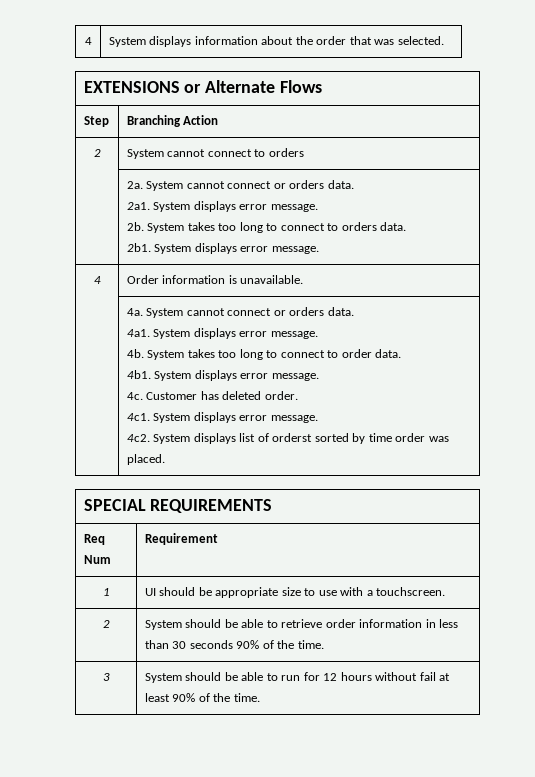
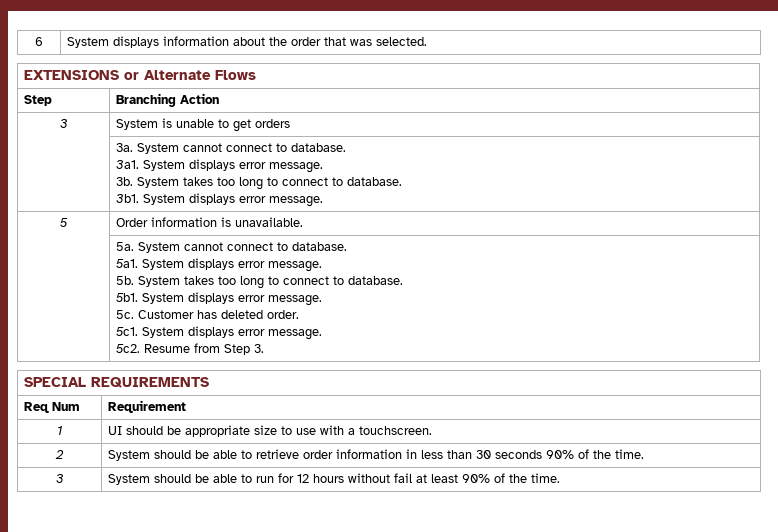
[84,37,92,45] 4 -> [35,37,43,46] 6
[93,149,101,157] [126,148,304,159] [126,180,354,191] [126,201,318,212] [126,222,407,233] [126,243,319,254] [93,276,101,284] 2 | System cannot connect to orders // | 2a. System cannot connect or orders data. // 2a1. System displays error message. // 2b. System takes too long to connect to orders data. // 2b1. System displays error message. // 4 -> [59,119,68,128] [116,118,291,132] [116,143,347,154] [116,159,324,173] [116,177,403,190] [116,193,324,207] [60,218,68,227] 3 | System is unable to get orders // | 3a. System cannot connect to database. // 3a1. System displays error message. // 3b. System takes too long to connect to database. // 3b1. System displays error message. // 5
[126,307,354,318] [126,328,318,339] [126,349,402,360] [126,370,319,381] [126,392,143,400] 4a. System cannot connect or orders data. // 4a1. System displays error message. // 4b. System takes too long to connect to order data. // 4b1. System displays error message. // 4c. -> [116,242,348,253] [116,258,323,272] [116,276,404,289] [116,292,323,306] [116,310,135,319] 5a. System cannot connect to database. // 5a1. System displays error message. // 5b. System takes too long to connect to database. // 5b1. System displays error message. // 5c.
[126,412,318,423] [126,433,449,444] [126,454,165,465] 4c1. System displays error message. // 4c2. System displays list of orderst sorted by time order was placed. -> [116,326,323,340] [116,343,265,355] 5c1. System displays error message. // 5c2. Resume from Step 3.

